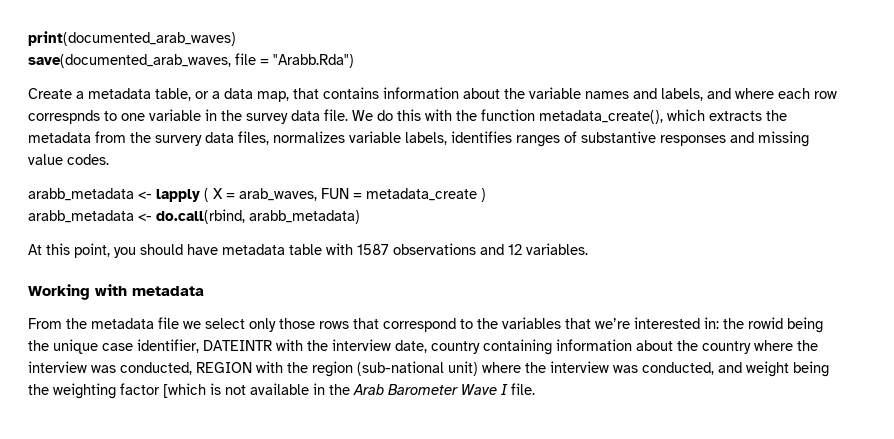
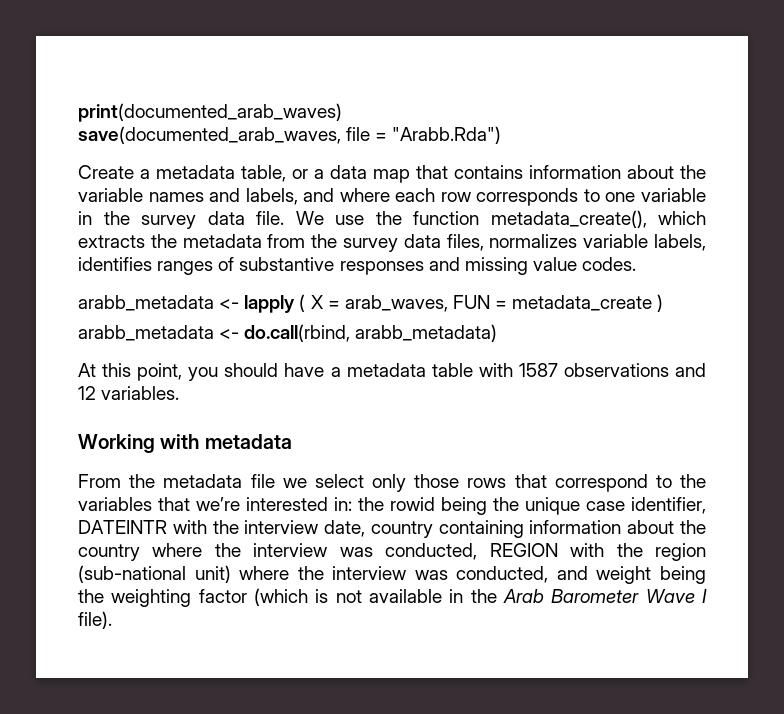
[257,91,289,102] map, -> [373,169,410,183] map
[28,110,100,124] correspnds -> [476,188,579,206] corresponds
[377,109,452,121] do this with -> [335,215,365,225] use
[155,135,202,146] survery -> [343,238,399,252] survey
(218, 249) none -> [330,367,341,377] a
[163,383,206,398] [which -> [254,588,308,606] (which
[511,383,535,395] file. -> [78,611,112,629] file).

